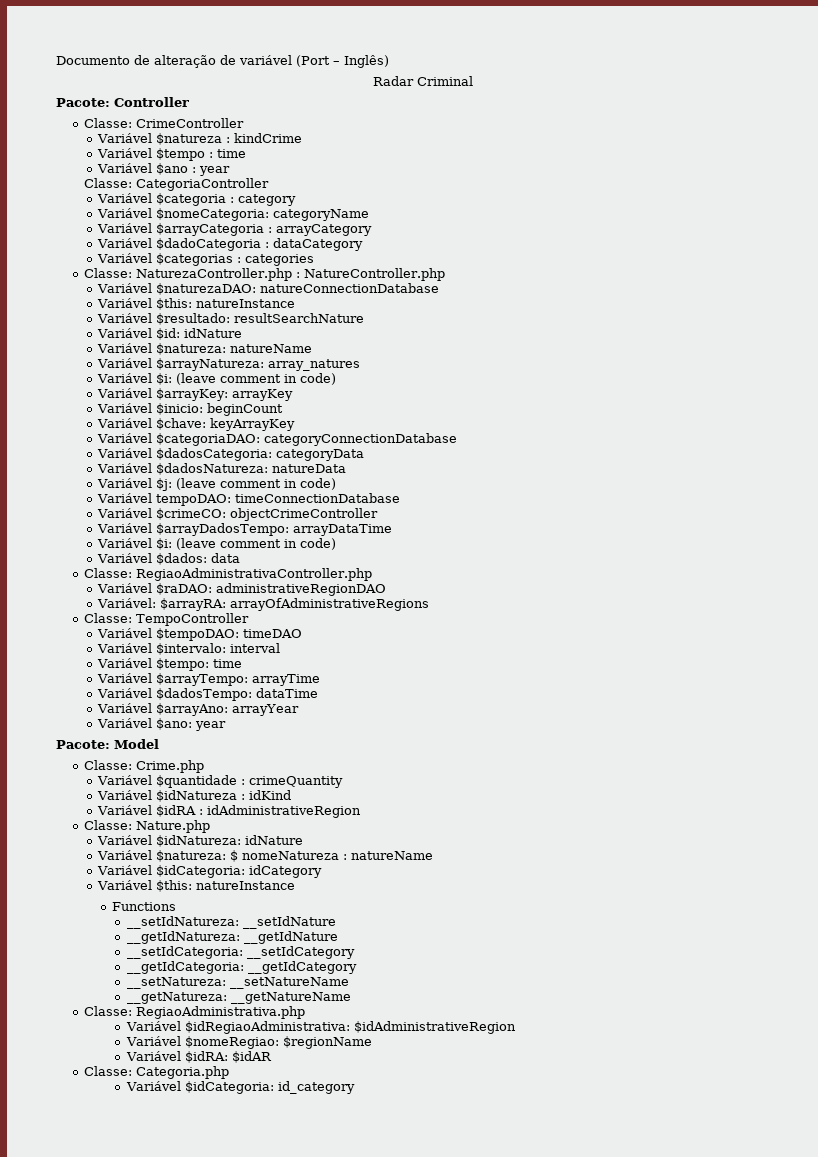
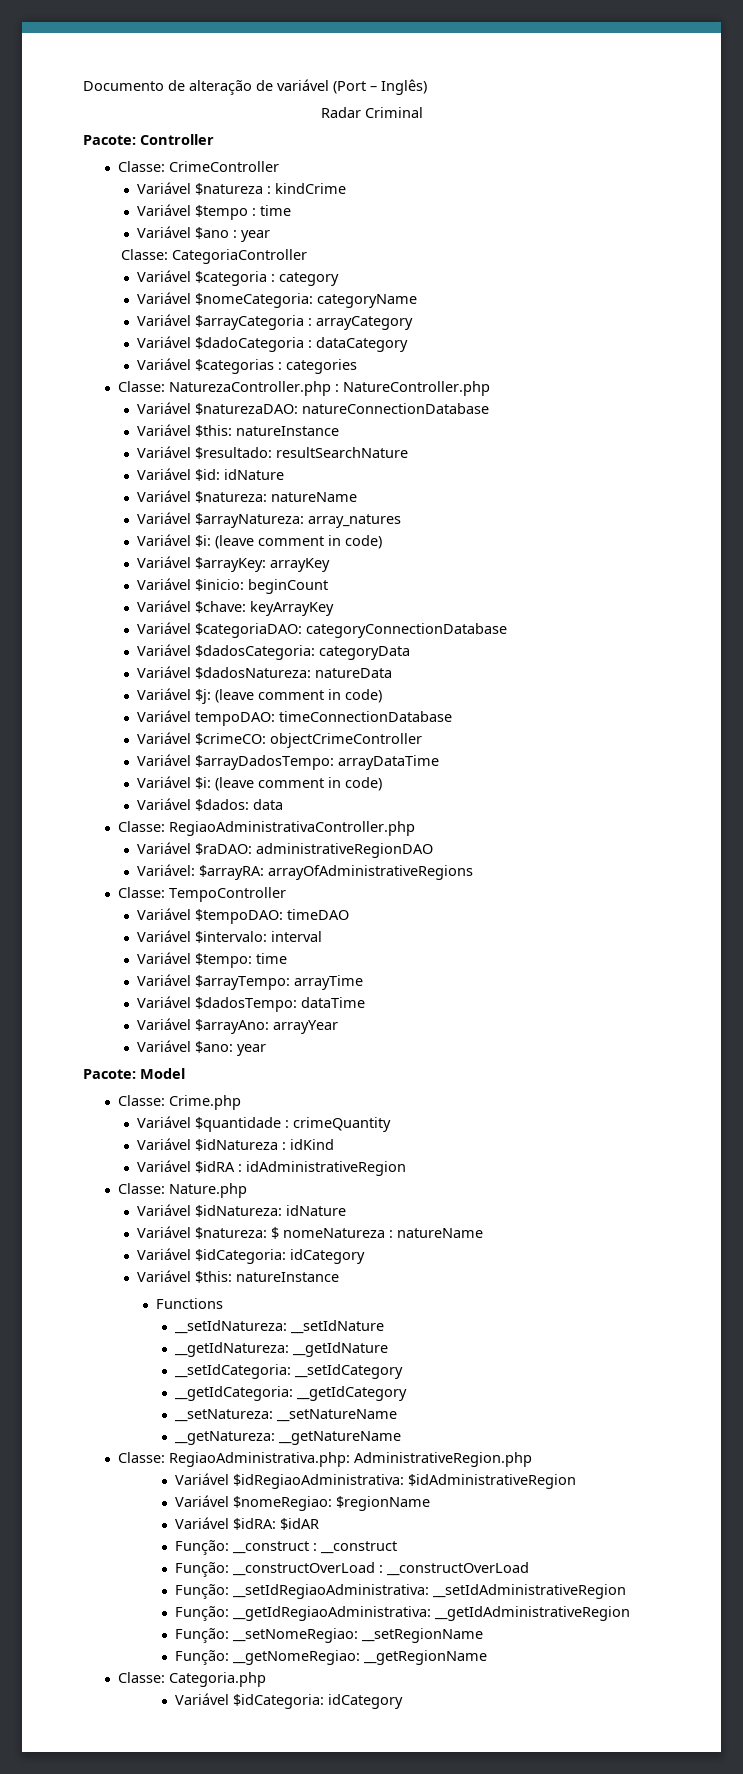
[135,1006,305,1019] RegiaoAdministrativa.php -> [168,1452,532,1467] RegiaoAdministrativa.php: AdministrativeRegion.php
(272, 1057) none -> [174,1540,397,1555] [174,1562,529,1577] [174,1584,626,1599] [174,1606,630,1621] [174,1628,483,1643] [174,1650,487,1665] // Função: __construct : __construct // Função: __constructOverLoad : __constructOverLoad // Função: __setIdRegiaoAdministrativa: __setIdAdministrativeRegion // Função: __getIdRegiaoAdministrativa: __getIdAdministrativeRegion // Função: __setNomeRegiao: __setRegionName // Função: __getNomeRegiao: __getRegionName
[277,1081,355,1094] id_category -> [327,1694,403,1709] idCategory

